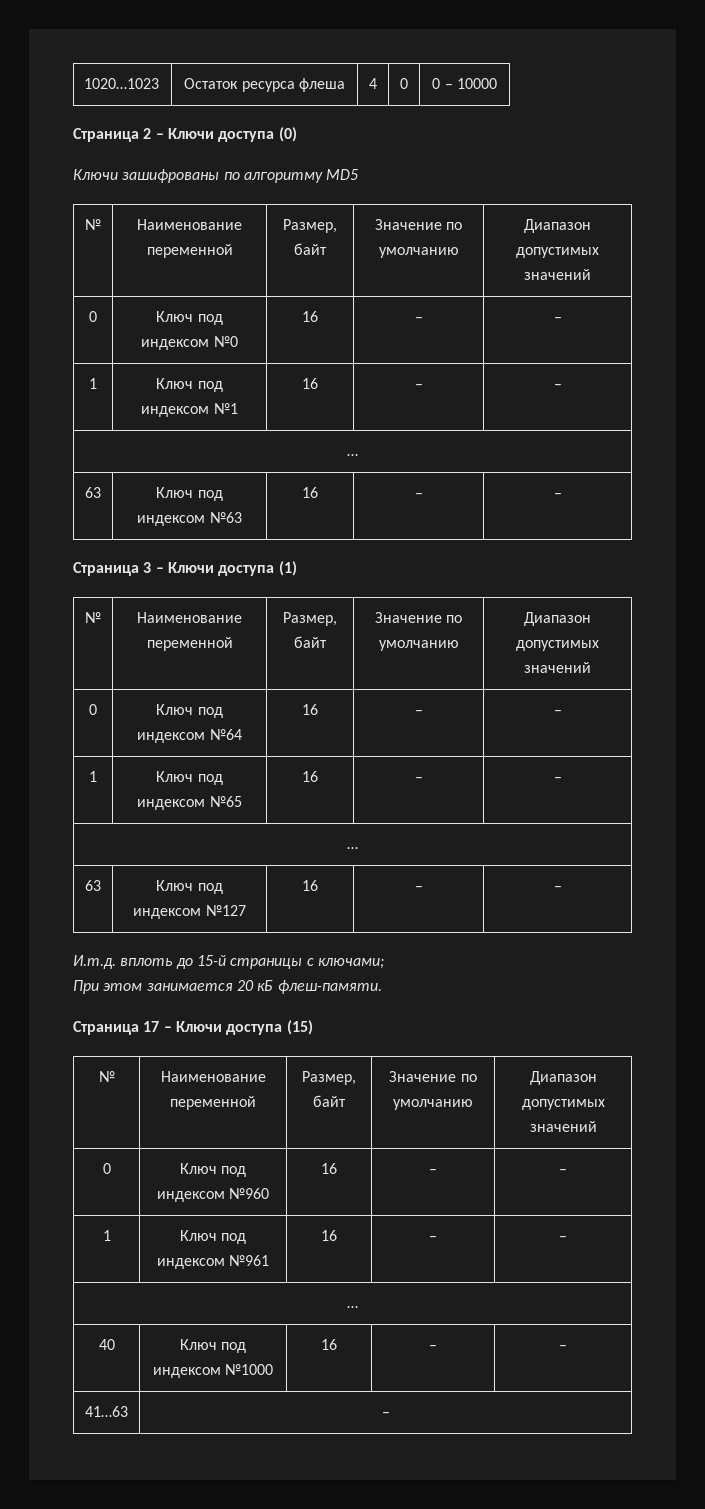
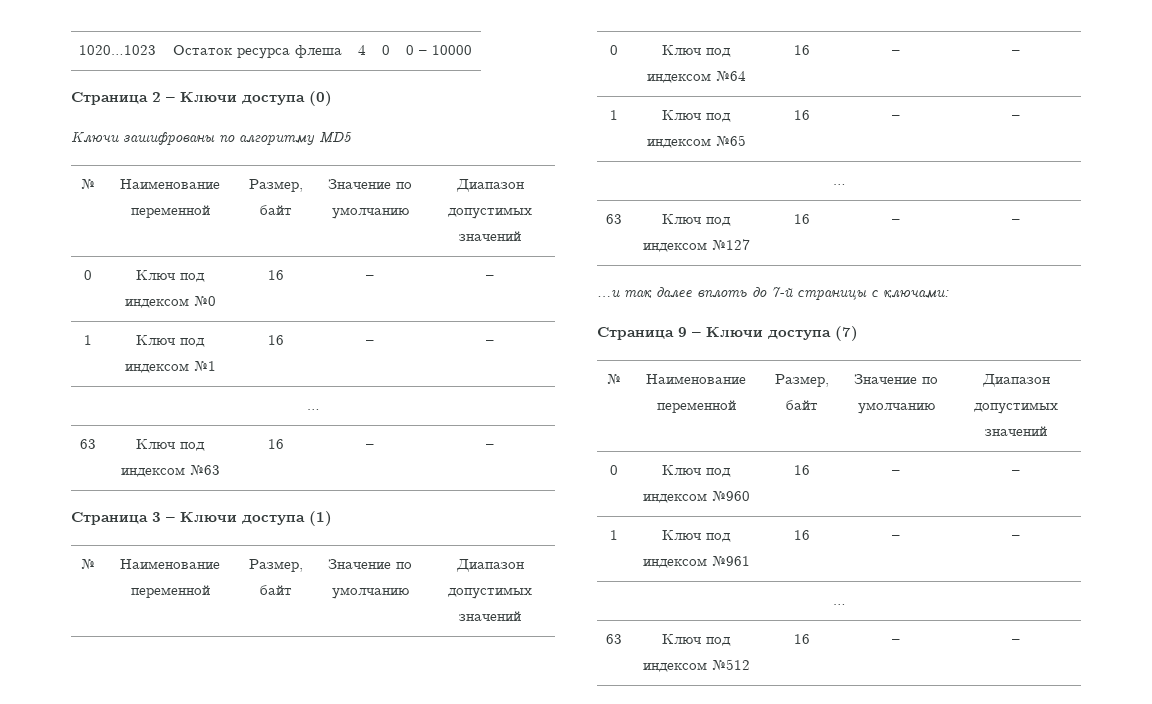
[73,955,116,969] И.т.д. -> [597,287,692,299] …и так далее
[196,955,226,966] 15-й -> [771,287,793,297] 7-й
[317,958,384,969] [73,980,382,994] [73,1020,313,1035] ключами; // При этом занимается 20 кБ флеш-памяти. // Страница 17 – Ключи доступа (15) -> [883,290,949,299] [597,326,858,341] ключами: // Страница 9 – Ключи доступа (7)
[98,1339,115,1350] [179,1339,247,1353] [152,1364,274,1378] [321,1339,337,1350] [429,1345,437,1350] [559,1345,567,1350] [85,1406,128,1417] [381,1412,390,1417] 40 | Ключ под индексом №1000 | 16 | – | – // 41…63 | – -> [605,634,622,644] [662,634,731,646] [642,659,750,672] [793,634,810,644] [892,639,900,644] [1012,639,1020,644] 63 | Ключ под индексом №512 | 16 | – | –

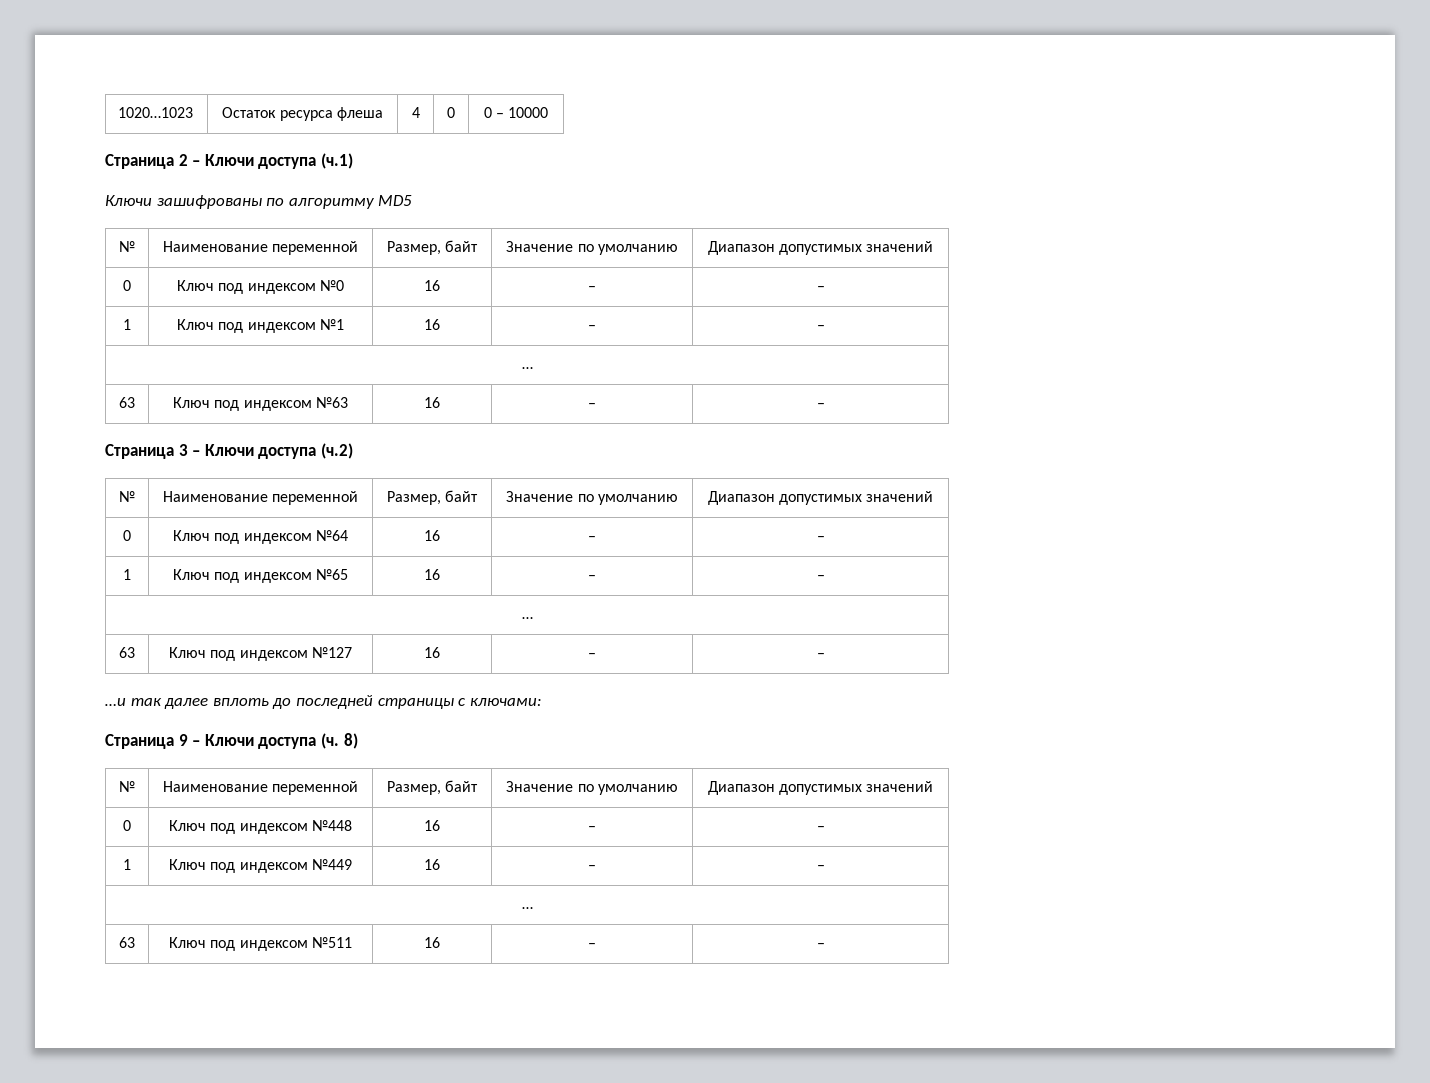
[309,91,332,106] (0) -> [320,153,353,169] (ч.1)
[309,511,332,526] (1) -> [320,443,353,459] (ч.2)
[771,287,793,297] 7-й -> [295,695,373,709] последней
[835,326,858,341] (7) -> [320,733,358,749] (ч. 8)
[711,491,750,501] [793,465,810,475] [892,470,900,475] [1012,470,1020,475] [609,530,618,540] [662,530,731,542] [642,556,750,568] [793,530,810,540] [892,535,900,540] [1012,535,1020,540] [832,604,846,605] [605,634,622,644] [662,634,731,646] [642,659,750,672] №960 | 16 | – | – // 1 | Ключ под индексом №961 | 16 | – | – // … // 63 | Ключ под индексом №512 -> [311,820,352,831] [424,820,440,831] [588,826,596,831] [816,826,825,831] [123,859,131,870] [169,859,352,873] [424,859,440,870] [588,865,596,870] [816,865,825,870] [521,907,533,909] [119,937,135,948] [169,937,352,951] №448 | 16 | – | – // 1 | Ключ под индексом №449 | 16 | – | – // … // 63 | Ключ под индексом №511

